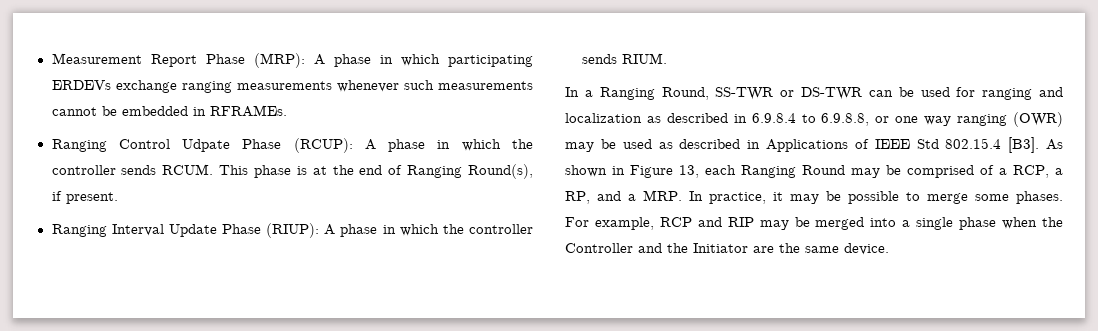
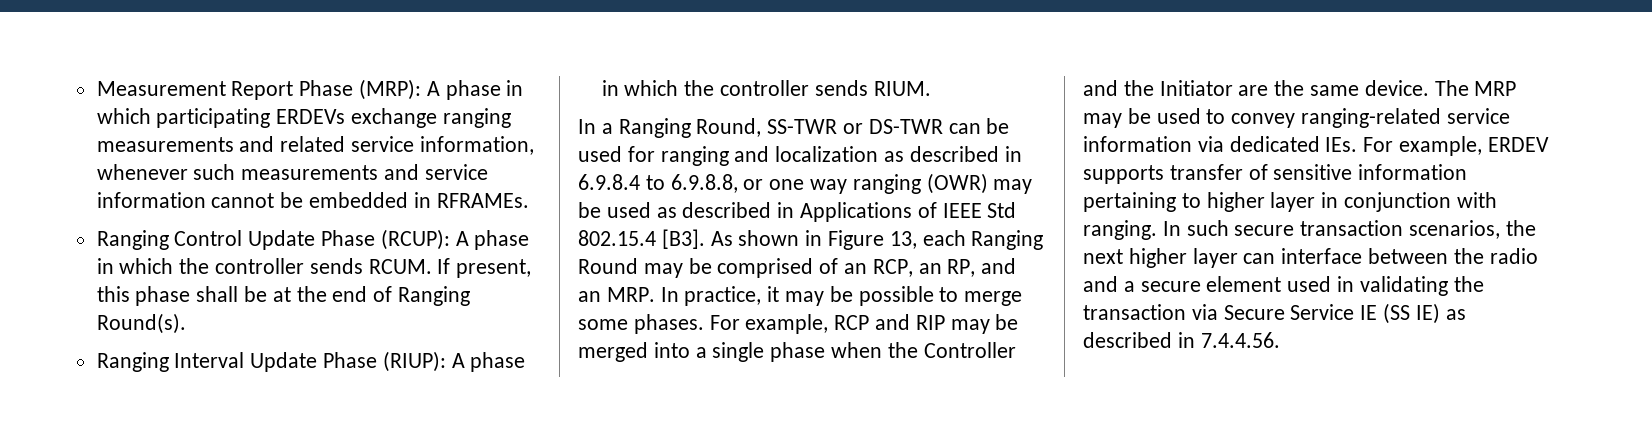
[336,80,533,92] whenever such measurements -> [239,136,534,155] [96,164,488,180] [96,192,206,208] and related service information, whenever such measurements and service information
[182,139,231,152] Udpate -> [248,230,316,250] Update
[219,165,307,178] This phase is -> [437,258,532,278] [96,286,268,306] If present, this phase shall be
[468,164,533,179] [51,191,118,204] Round(s), if present. -> [96,313,186,334] Round(s).
[999,165,1063,178] a RCP, a -> [844,259,942,277] an RCP, an
[628,194,636,201] a -> [578,291,601,302] an
(889, 249) none -> [1434,80,1517,96] [1083,108,1510,128] [1083,136,1549,156] [1083,164,1468,184] [1083,192,1497,212] [1083,220,1536,240] [1083,248,1538,268] [1083,276,1484,296] [1083,303,1466,324] [1083,332,1280,348] The MRP may be used to convey ranging-related service information via dedicated IEs. For example, ERDEV supports transfer of sensitive information pertaining to higher layer in conjunction with ranging. In such secure transaction scenarios, the next higher layer can interface between the radio and a secure element used in validating the transaction via Secure Service IE (SS IE) as described in 7.4.4.56.

